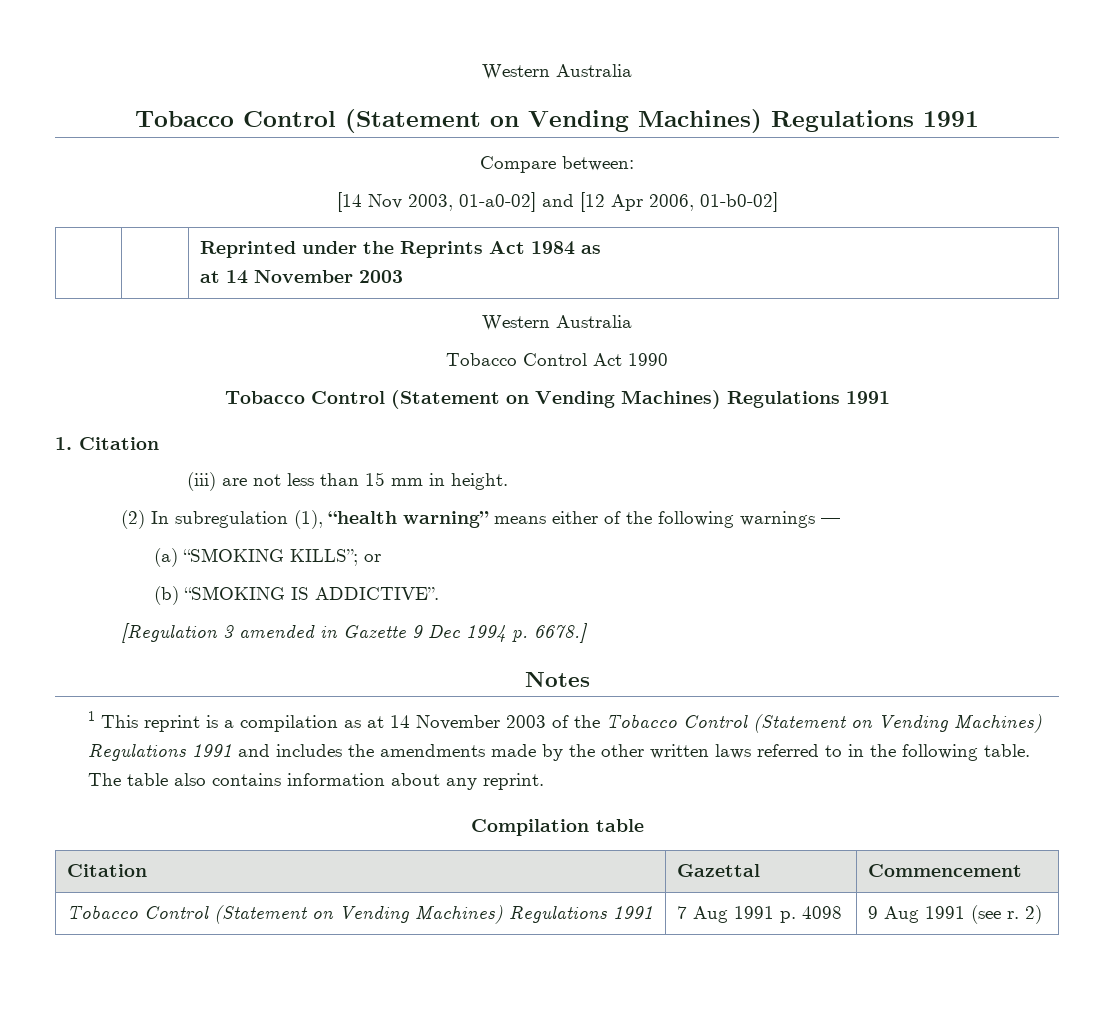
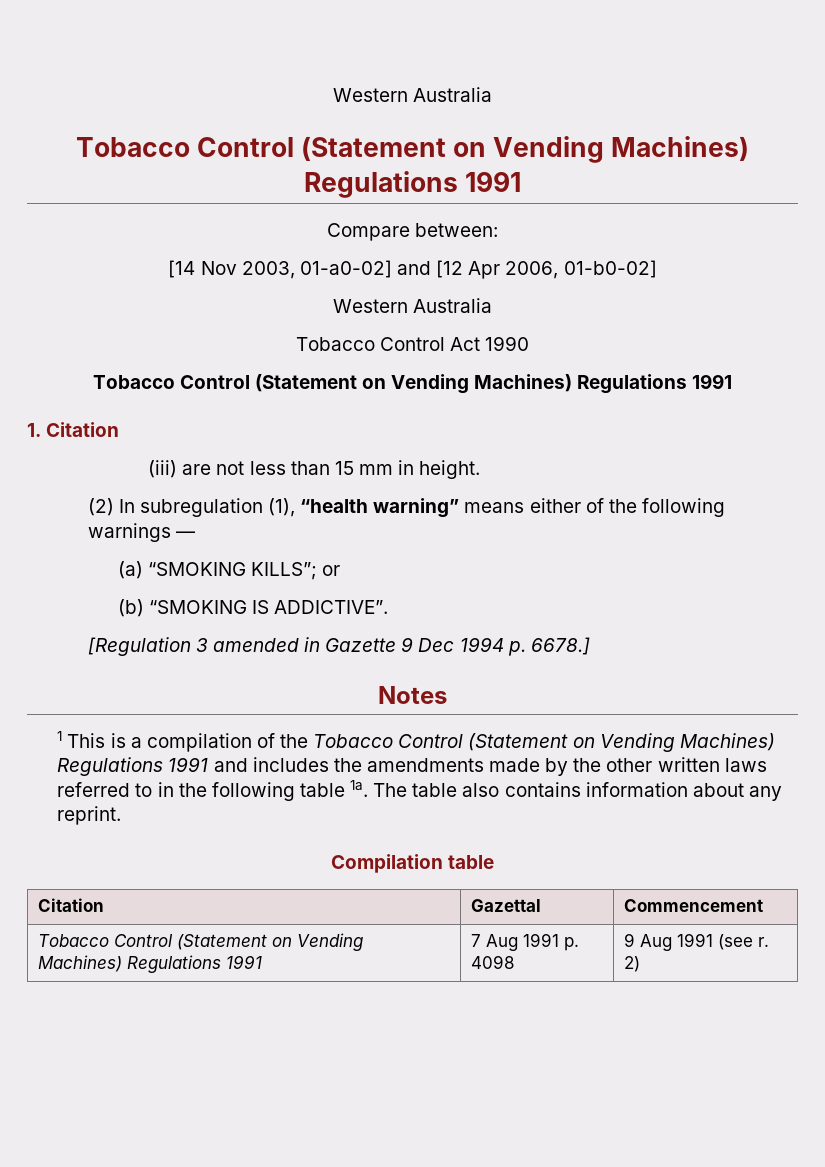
[199,241,601,258] [199,270,403,284] // | | Reprinted under the Reprints Act 1984 as // at 14 November 2003 -> (657, 269) none
[144,715,201,732] reprint -> (106, 740) none
[344,715,547,730] as at 14 November 2003 -> (252, 742) none
[984,744,1031,757] table. -> [299,780,369,797] table 1a.

